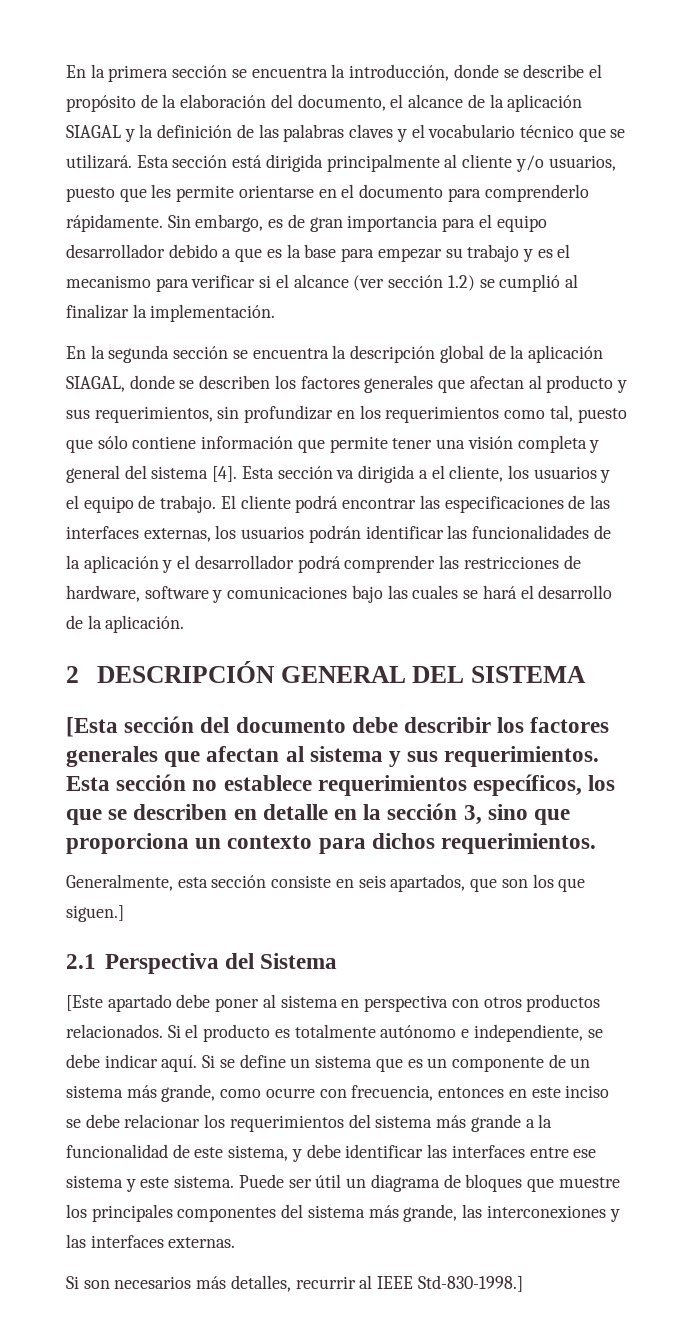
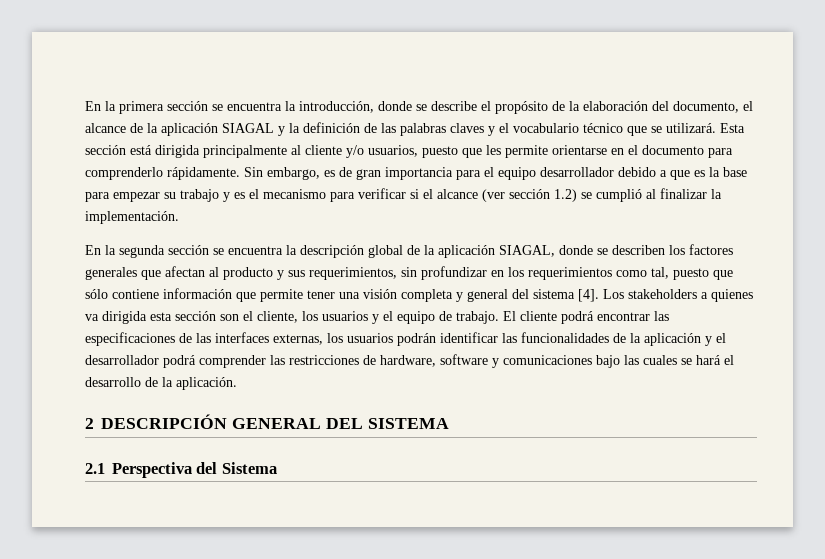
[241,465,428,483] Esta sección va dirigida a -> [603,289,753,302] [85,311,239,324] Los stakeholders a quienes va dirigida esta sección son
[66,716,610,737] [66,746,600,767] [66,774,616,796] [66,803,571,825] [66,833,597,854] [66,874,586,892] [66,905,124,922] [66,953,338,974] [66,994,601,1012] [66,1024,603,1042] [66,1054,591,1072] [66,1084,610,1102] [66,1114,553,1132] [66,1144,597,1162] [66,1174,620,1192] [66,1204,620,1222] [66,1234,236,1248] [66,1275,523,1292] [Esta sección del documento debe describir los factores generales que afectan al sistema y sus requerimientos. Esta sección no establece requerimientos específicos, los que se describen en detalle en la sección 3, sino que proporciona un contexto para dichos requerimientos. // Generalmente, esta sección consiste en seis apartados, que son los que siguen.] // 2.1 Perspectiva del Sistema // [Este apartado debe poner al sistema en perspectiva con otros productos relacionados. Si el producto es totalmente autónomo e independiente, se debe indicar aquí. Si se define un sistema que es un componente de un sistema más grande, como ocurre con frecuencia, entonces en este inciso se debe relacionar los requerimientos del sistema más grande a la funcionalidad de este sistema, y debe identificar las interfaces entre ese sistema y este sistema. Puede ser útil un diagrama de bloques que muestre los principales componentes del sistema más grande, las interconexiones y las interfaces externas. // Si son necesarios más detalles, recurrir al IEEE Std-830-1998.] -> [85,462,277,478] 2.1 Perspectiva del Sistema

